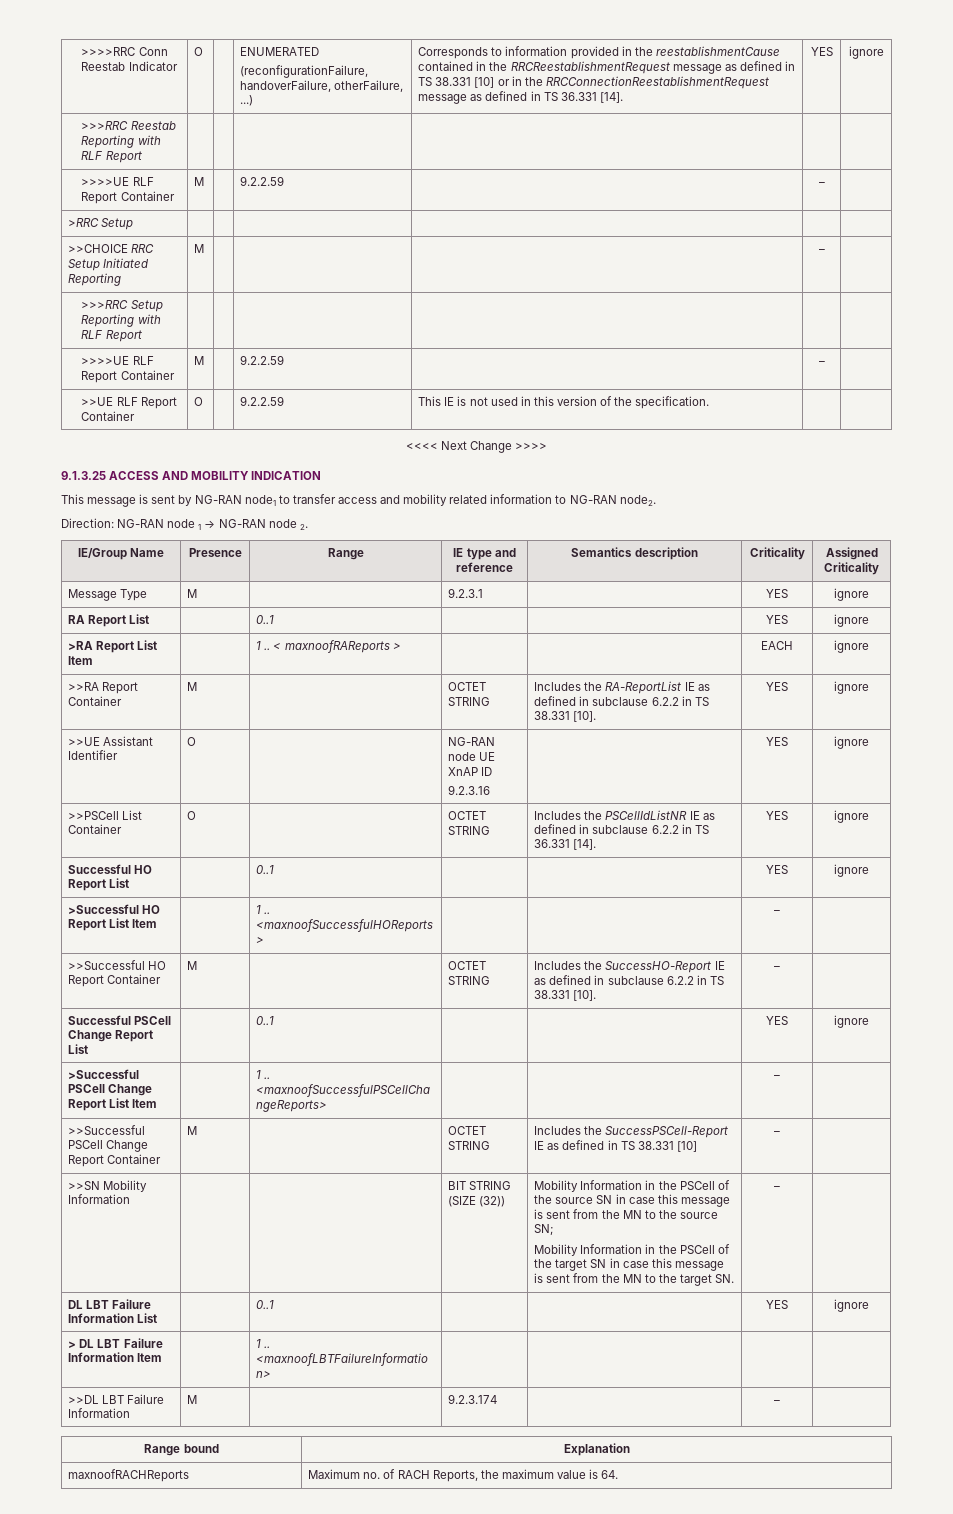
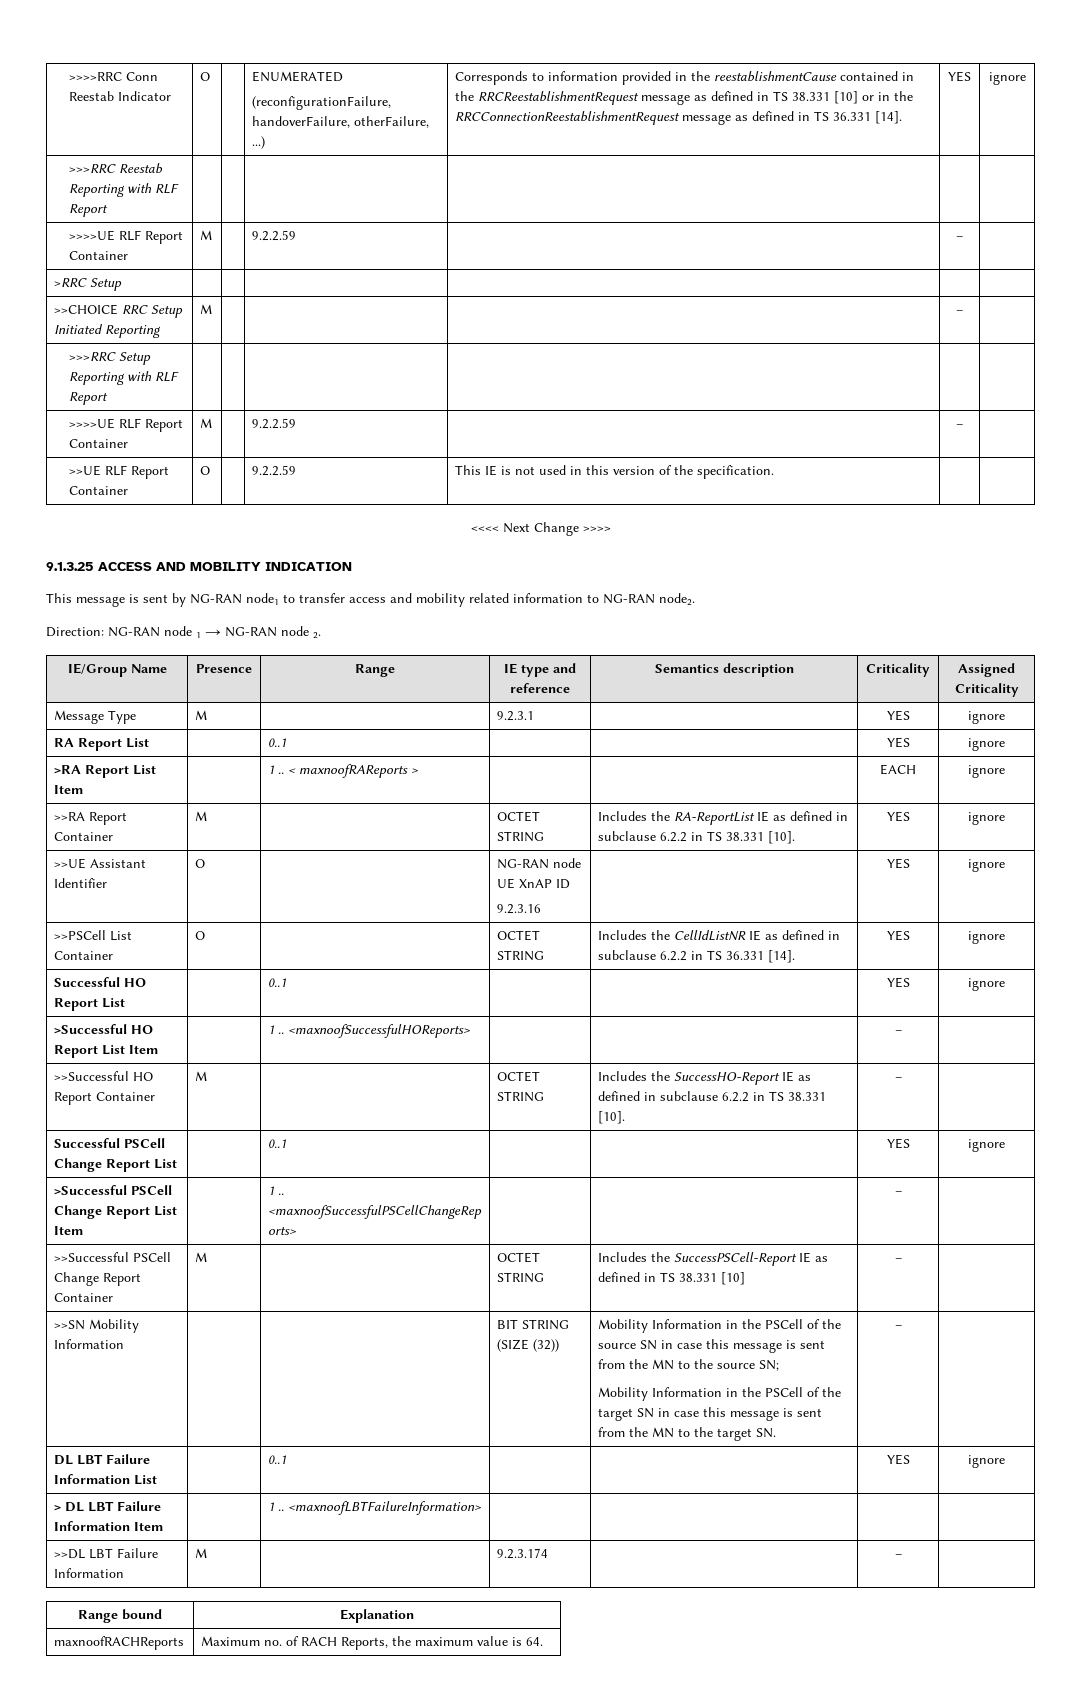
[605,810,688,820] PSCellIdListNR -> [674,930,747,941] CellIdListNR

